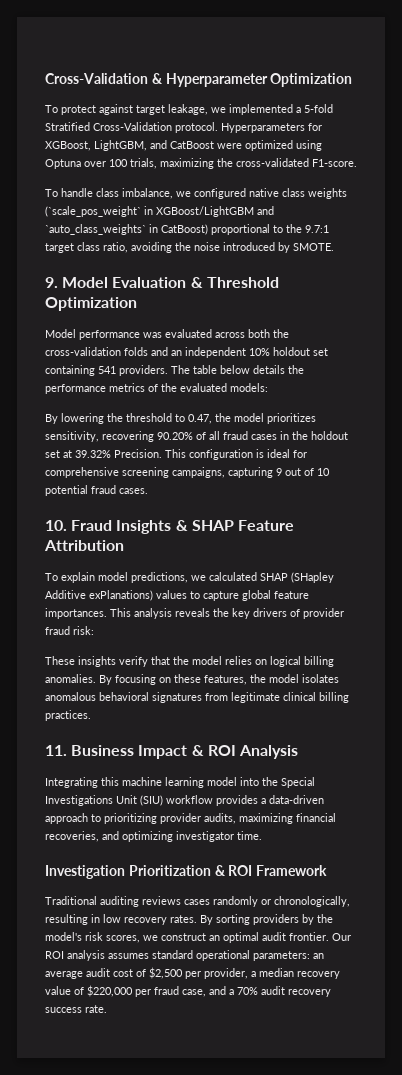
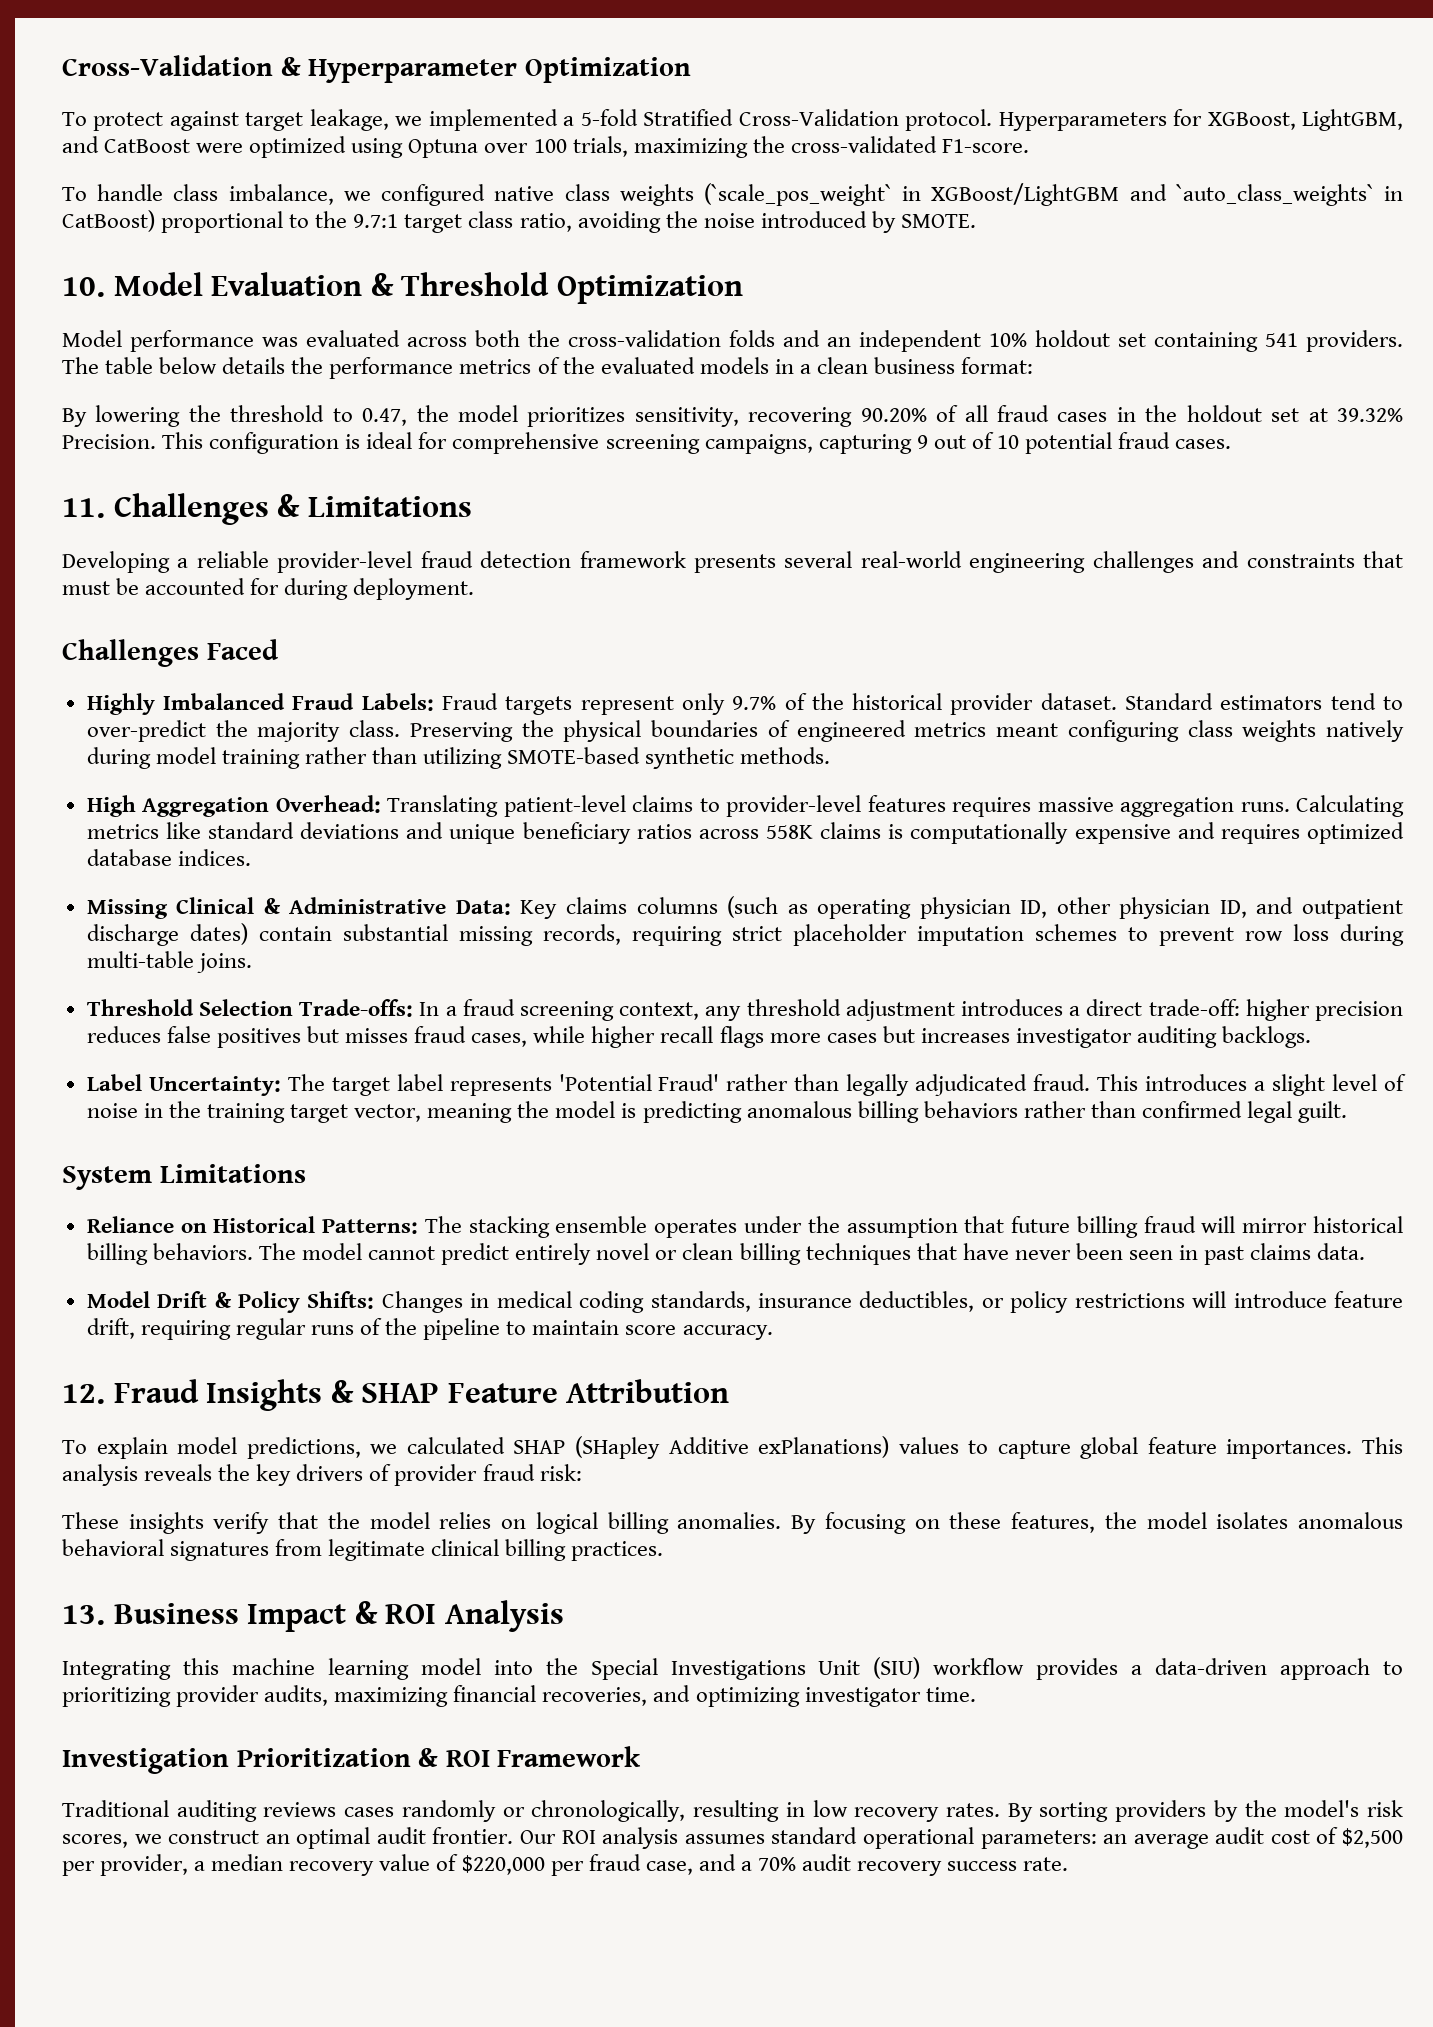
[45,277,58,288] 9. -> [62,277,105,297] 10.
[230,383,268,392] models: -> [699,357,1034,374] models in a clean business format:
[45,520,67,531] 10. -> [62,493,472,525] [62,551,1403,573] [62,578,475,600] [62,639,279,667] [86,693,1403,715] [86,720,1404,742] [86,747,831,769] [86,795,1405,817] [86,822,1404,844] [86,849,251,866] [86,896,1403,919] [86,923,1404,946] [86,951,252,973] [86,999,1403,1021] [86,1026,1312,1048] [86,1074,1406,1096] [86,1101,1348,1123] [62,1164,306,1190] [86,1216,1403,1238] [86,1243,1366,1265] [86,1291,1403,1313] [86,1318,773,1340] [62,1384,105,1404] 11. Challenges & Limitations // Developing a reliable provider-level fraud detection framework presents several real-world engineering challenges and constraints that must be accounted for during deployment. // Challenges Faced // Highly Imbalanced Fraud Labels: Fraud targets represent only 9.7% of the historical provider dataset. Standard estimators tend to over-predict the majority class. Preserving the physical boundaries of engineered metrics meant configuring class weights natively during model training rather than utilizing SMOTE-based synthetic methods. // High Aggregation Overhead: Translating patient-level claims to provider-level features requires massive aggregation runs. Calculating metrics like standard deviations and unique beneficiary ratios across 558K claims is computationally expensive and requires optimized database indices. // Missing Clinical & Administrative Data: Key claims columns (such as operating physician ID, other physician ID, and outpatient discharge dates) contain substantial missing records, requiring strict placeholder imputation schemes to prevent row loss during multi-table joins. // Threshold Selection Trade-offs: In a fraud screening context, any threshold adjustment introduces a direct trade-off: higher precision reduces false positives but misses fraud cases, while higher recall flags more cases but increases investigator auditing backlogs. // Label Uncertainty: The target label represents 'Potential Fraud' rather than legally adjudicated fraud. This introduces a slight level of noise in the training target vector, meaning the model is predicting anomalous billing behaviors rather than confirmed legal guilt. // System Limitations // Reliance on Historical Patterns: The stacking ensemble operates under the assumption that future billing fraud will mirror historical billing behaviors. The model cannot predict entirely novel or clean billing techniques that have never been seen in past claims data. // Model Drift & Policy Shifts: Changes in medical coding standards, insurance deductibles, or policy restrictions will introduce feature drift, requiring regular runs of the pipeline to maintain score accuracy. // 12.
[45,745,67,756] 11. -> [62,1605,105,1625] 13.

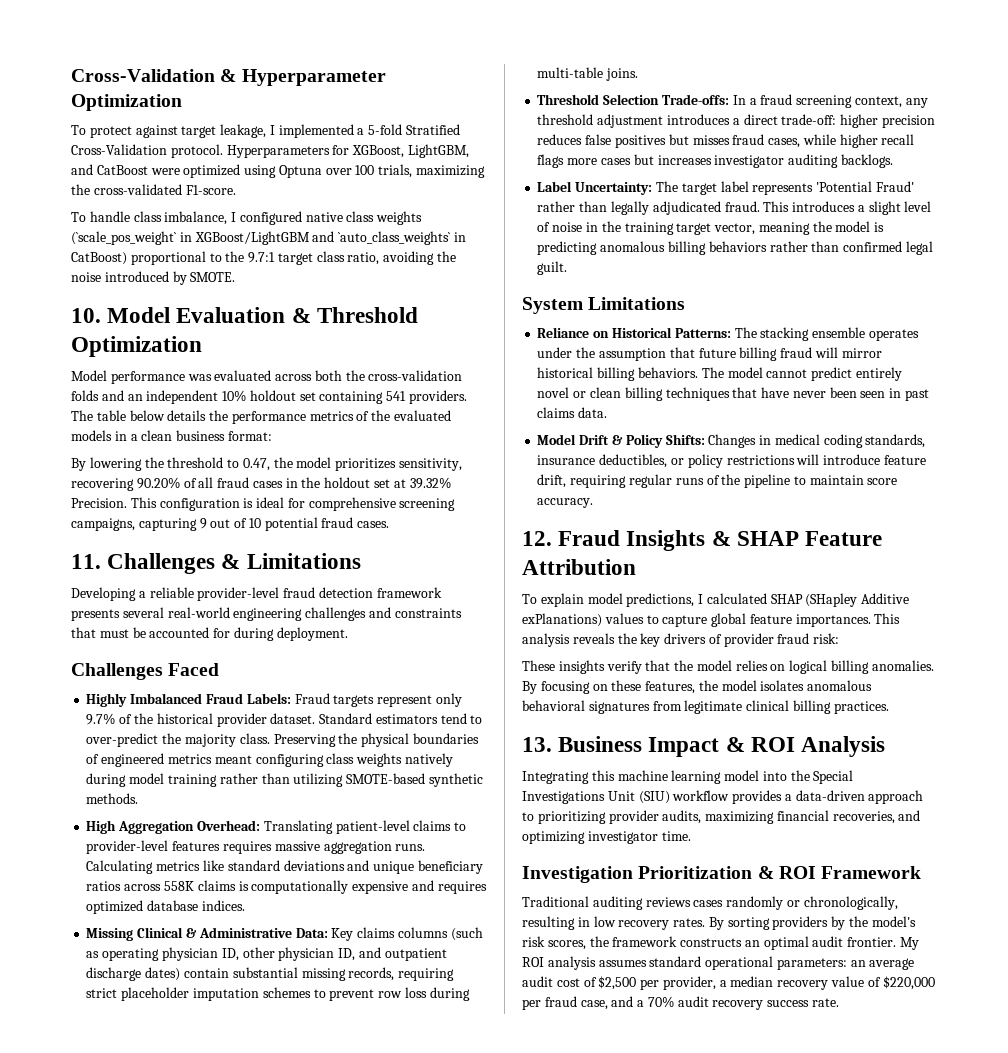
[395,116,423,126] we -> [269,125,275,135] I
[343,191,371,201] we -> [231,212,237,222] I
[370,1444,398,1454] we -> [698,594,704,604] I
[134,1830,260,1844] we construct -> [589,936,743,947] the framework constructs
[520,1830,557,1844] Our -> [900,937,920,950] My

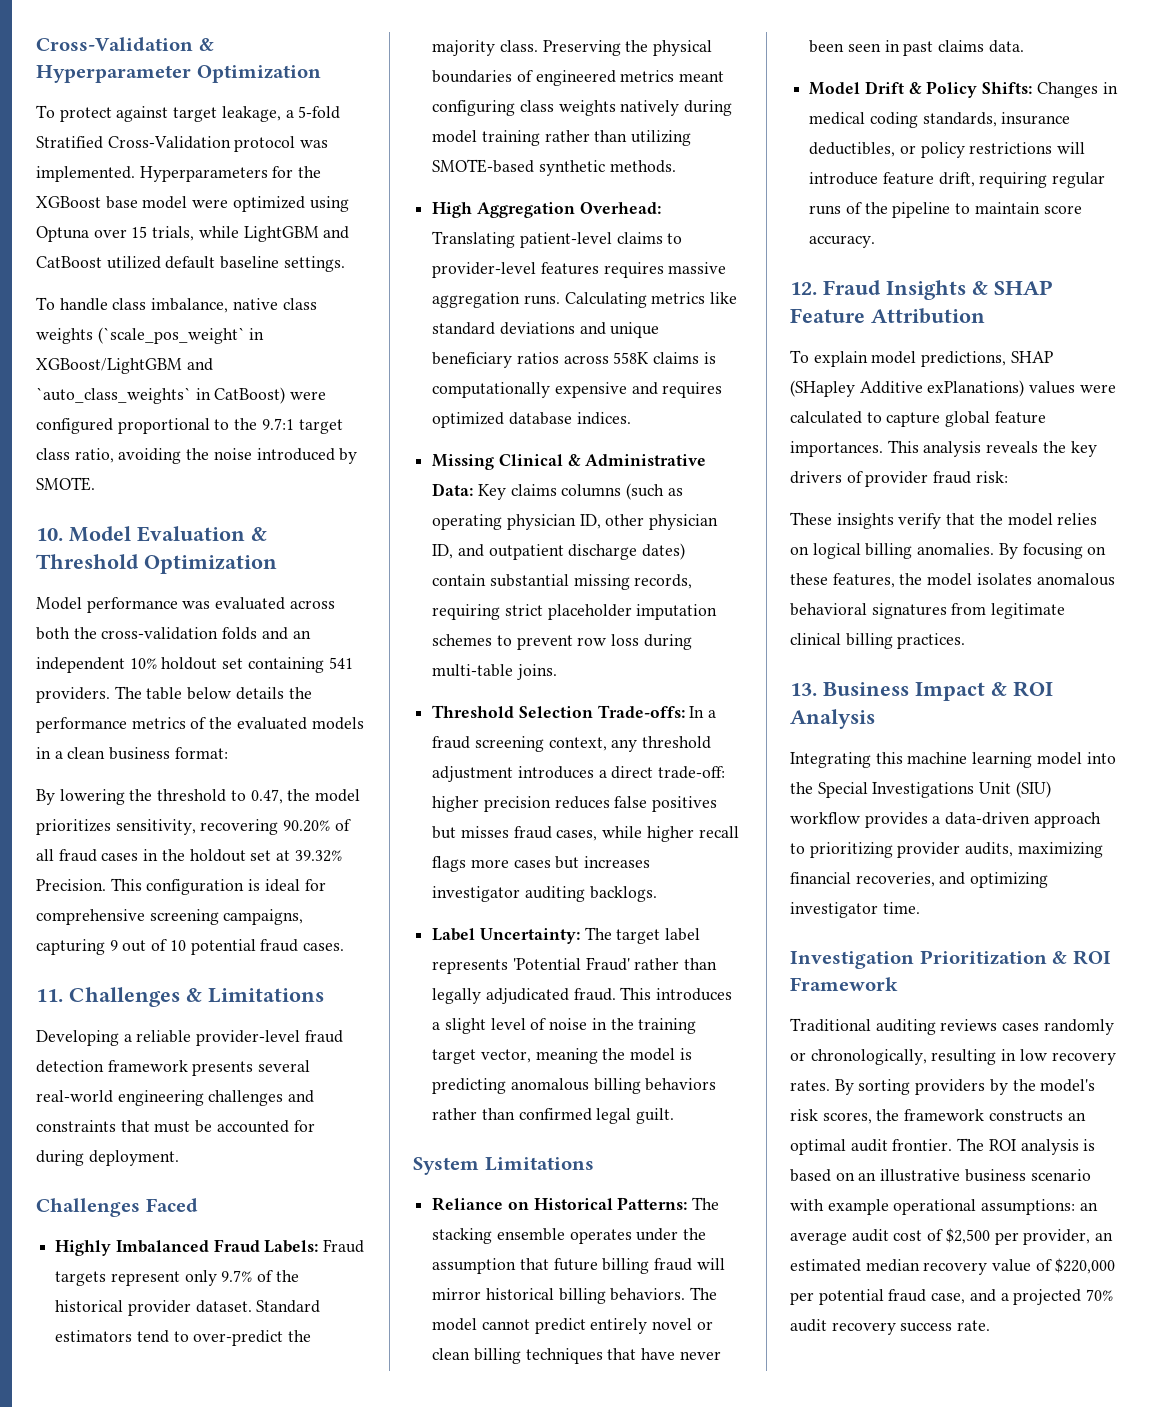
[269,124,354,138] I implemented -> (281, 114) none
[170,144,469,158] [71,164,148,175] protocol. Hyperparameters for XGBoost, LightGBM, and CatBoost -> [234,136,329,152] [36,166,322,182] [36,196,188,209] protocol was implemented. Hyperparameters for the XGBoost base model
[355,164,486,178] [71,184,236,195] 100 trials, maximizing the cross-validated F1-score. -> [131,226,350,242] [36,256,345,272] 15 trials, while LightGBM and CatBoost utilized default baseline settings.
[231,211,302,225] I configured -> (229, 305) none
(127, 258) none -> [290,391,327,400] [36,418,113,434] were configured
[698,593,767,604] I calculated -> (1007, 359) none
(644, 618) none -> [1079,384,1116,393] [790,411,862,424] were calculated
[900,937,920,950] My -> [957,1138,985,1151] The
[598,956,847,970] assumes standard operational parameters: -> [1083,1139,1096,1151] [790,1169,1091,1182] [790,1199,1076,1215] is based on an illustrative business scenario with example operational assumptions:
[719,980,727,987] a -> [1095,1232,1114,1241] [790,1259,861,1272] an estimated
(541, 1004) none -> [818,1289,884,1305] potential
(645, 1003) none -> [1013,1289,1082,1305] projected

